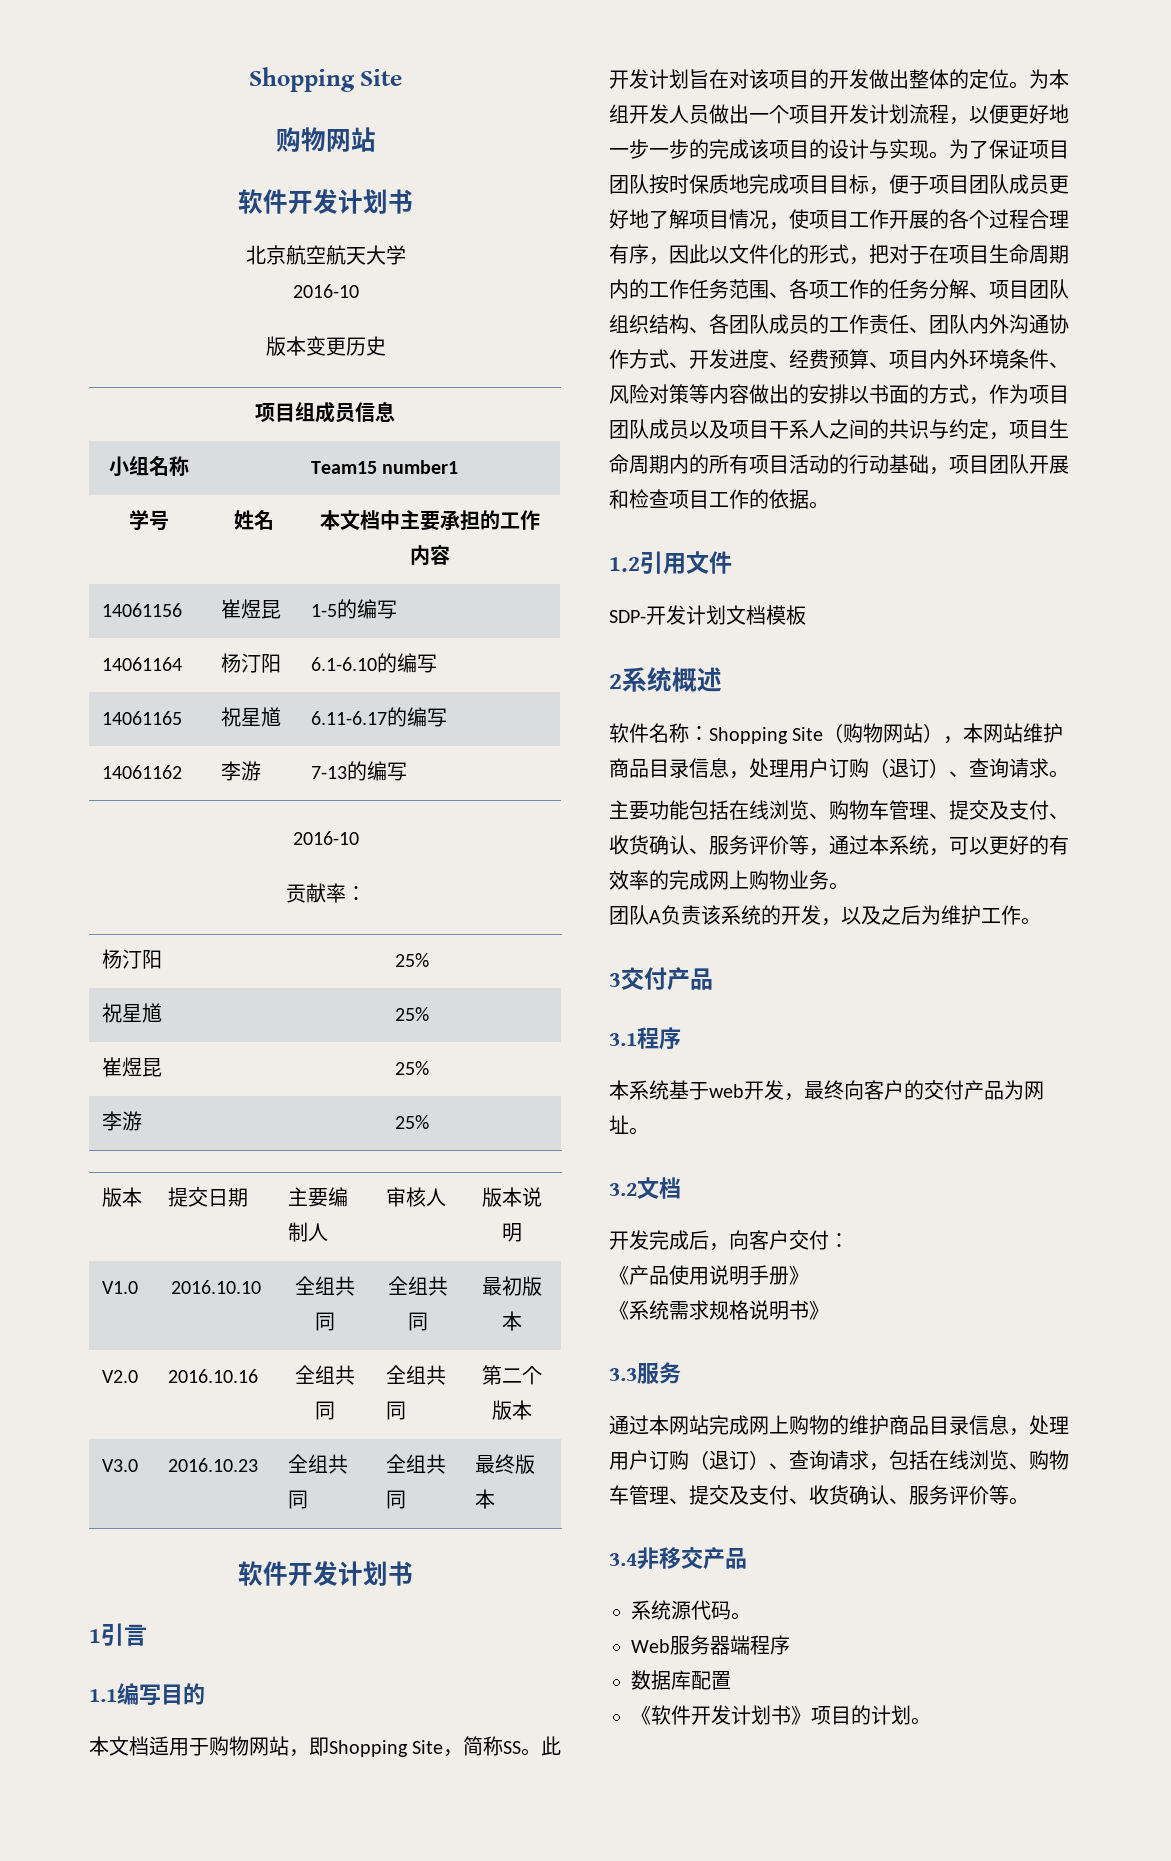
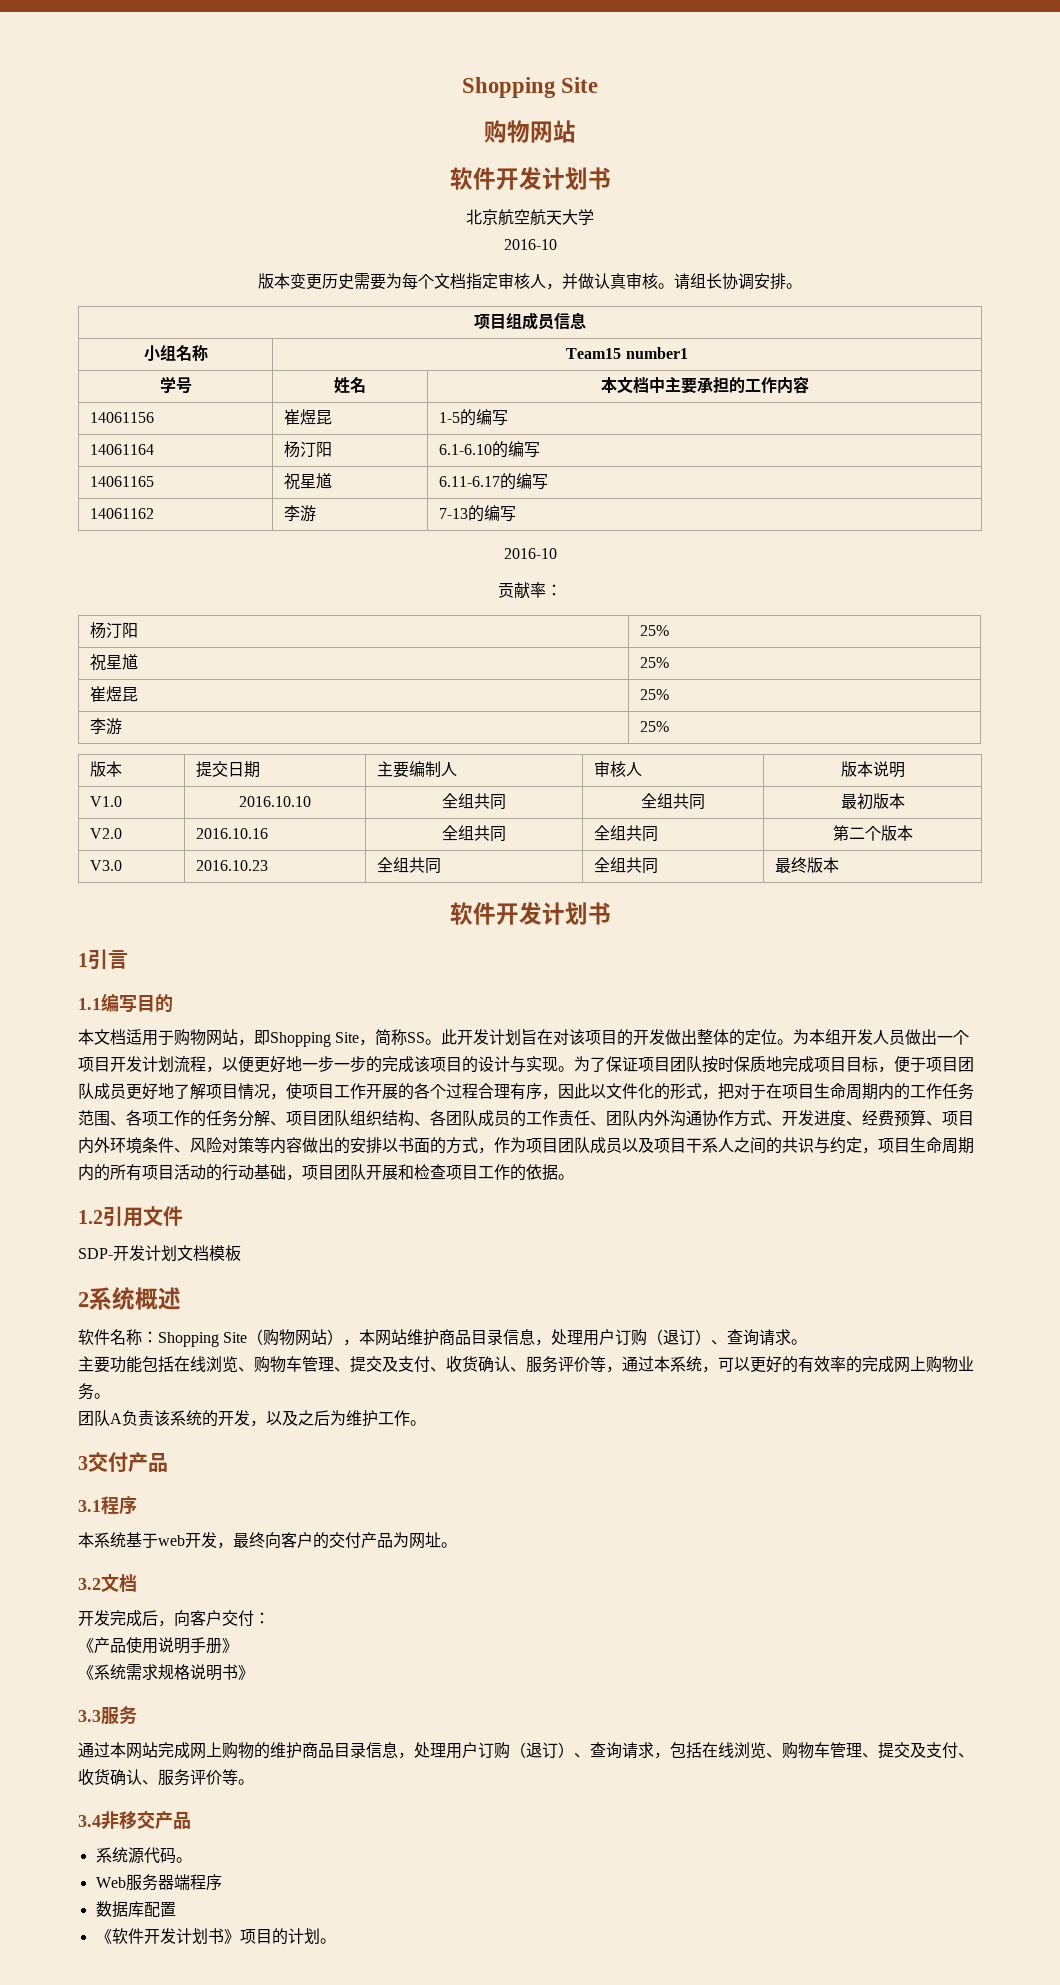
(386, 346) none -> [354,273,802,290] 需要为每个文档指定审核人，并做认真审核。请组长协调安排。

